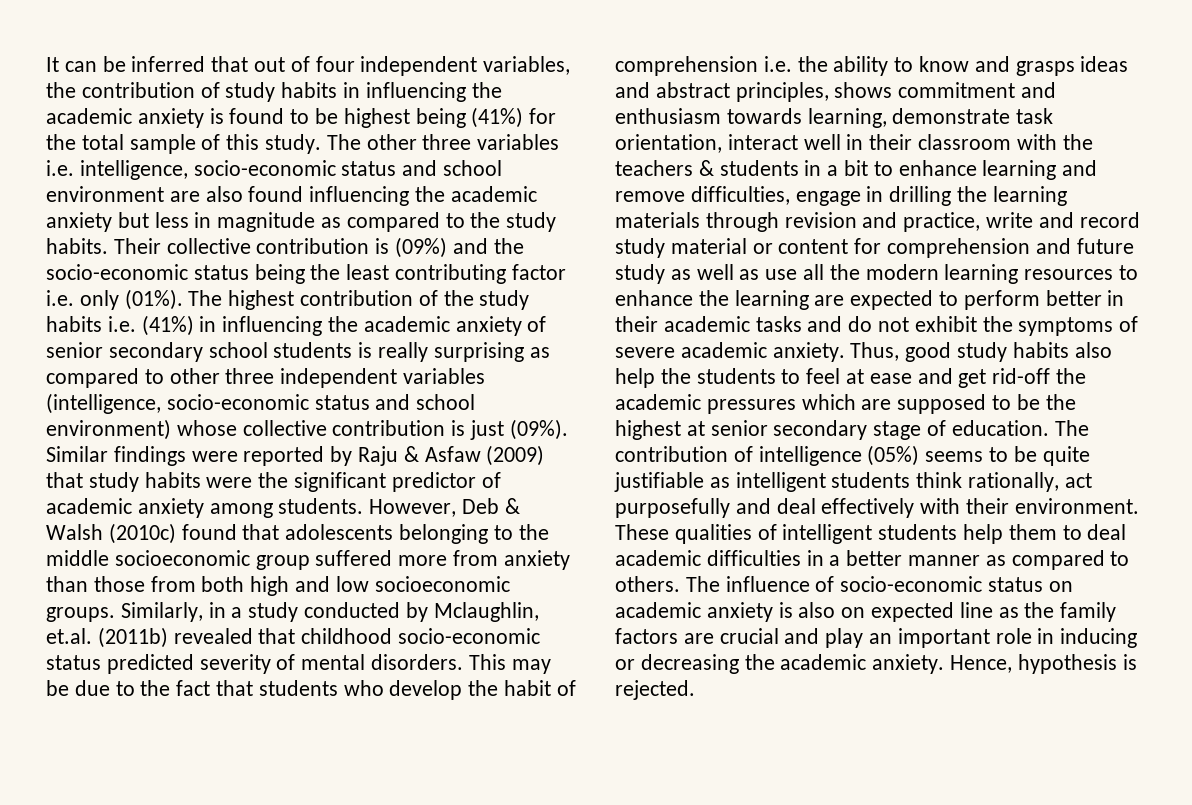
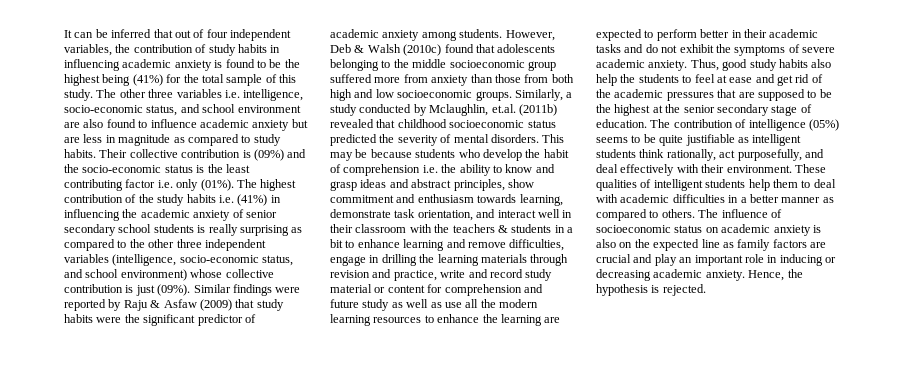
[471,82,502,98] the -> (120, 65) none
(339, 116) none -> [284,59,300,68] the
[341,161,397,176] status -> [146,105,178,116] status,
[309,186,446,206] influencing the -> [138,119,197,128] to influence
(149, 220) none -> [64,137,80,143] are
[470,212,501,228] the -> (251, 139) none
[254,264,305,284] being -> [196,165,205,173] is
(164, 376) none -> [129,239,145,248] the
[314,395,370,410] status -> [262,255,294,266] status,
[208,602,226,618] in -> (563, 95) none
[398,628,541,644] socio-economic -> [449,120,525,128] socioeconomic
(194, 664) none -> [379,134,395,143] the
[74,680,254,696] due to the fact that -> [370,149,412,158] because
[1015,61,1075,76] grasps -> [330,181,357,191] grasp
[834,82,893,98] shows -> [507,179,534,188] show
(722, 143) none -> [476,209,496,218] and
[992,368,1051,384] rid-off -> [795,74,823,83] rid of
[801,394,856,410] which -> [717,89,737,98] that
(705, 428) none -> [665,104,681,113] the
[615,498,730,518] purposefully -> [737,149,802,161] purposefully,
(1127, 532) none -> [596,194,618,203] with
[840,576,983,592] socio-economic -> [596,225,671,233] socioeconomic
(866, 612) none -> [634,239,650,248] the
[1024,602,1055,618] the -> (734, 245) none
[744,654,775,670] the -> (651, 275) none
(1013, 664) none -> [787,269,803,278] the

